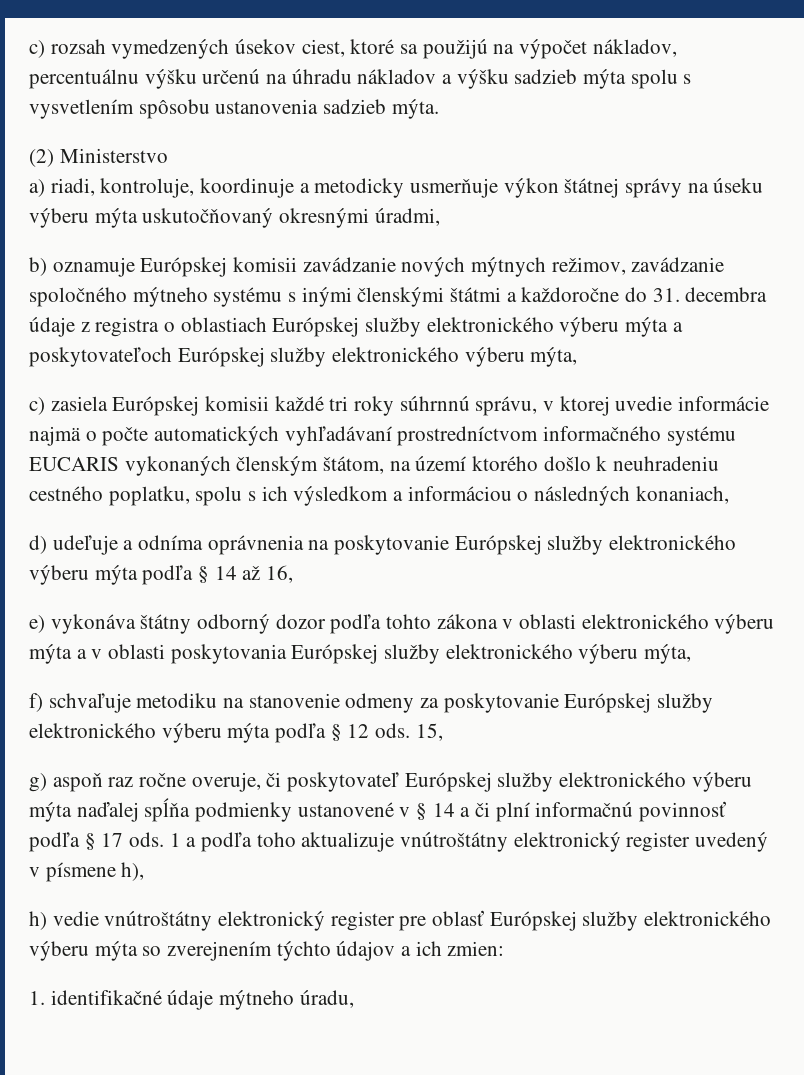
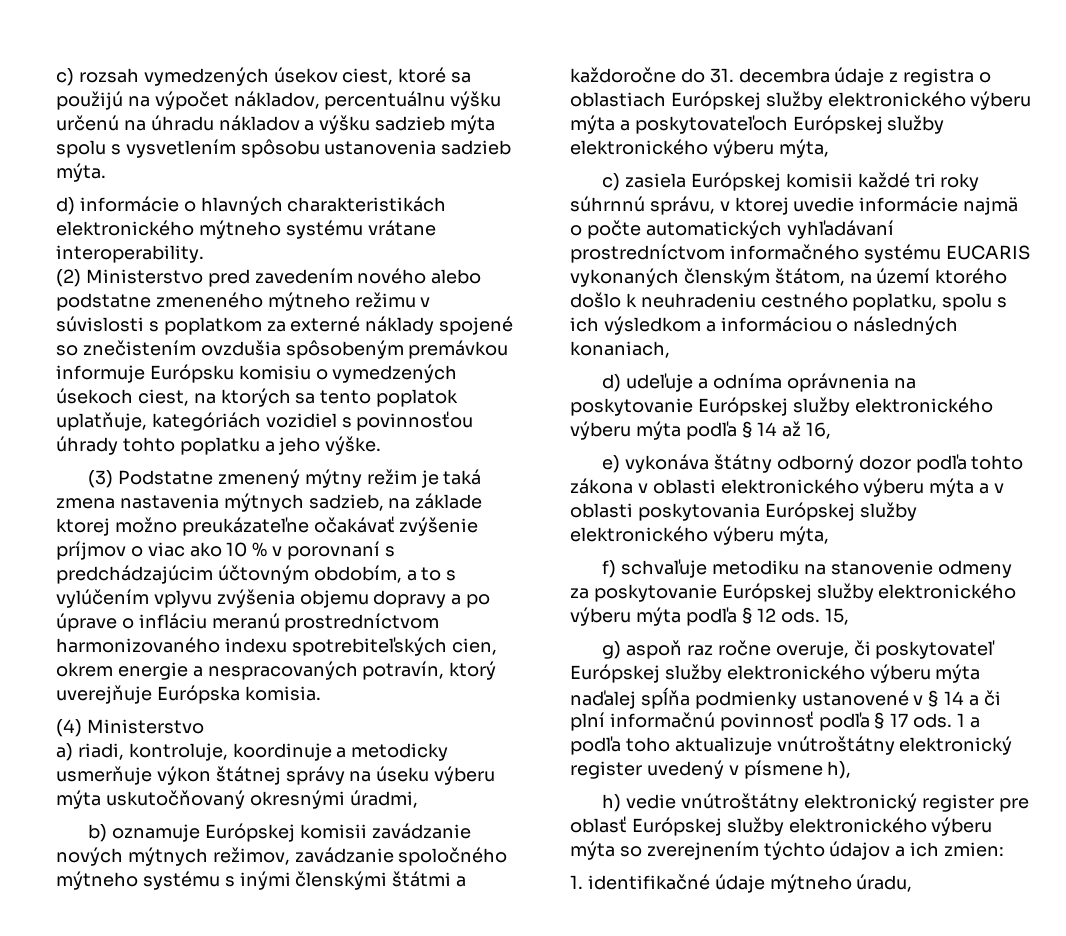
[29,149,54,167] (2) -> [56,196,447,215] [56,220,436,239] [56,245,204,263] [56,268,482,287] [56,292,431,311] [56,316,514,335] [56,340,509,359] [56,364,458,383] [56,388,459,407] [56,411,474,431] [56,436,382,455] [88,469,482,488] [56,493,483,512] [56,516,479,536] [56,541,395,560] [56,565,457,584] [56,589,491,608] [56,613,440,632] [56,637,497,656] [56,661,497,680] [56,685,321,704] [56,719,82,737] d) informácie o hlavných charakteristikách elektronického mýtneho systému vrátane interoperability. // (2) Ministerstvo pred zavedením nového alebo podstatne zmeneného mýtneho režimu v súvislosti s poplatkom za externé náklady spojené so znečistením ovzdušia spôsobeným premávkou informuje Európsku komisiu o vymedzených úsekoch ciest, na ktorých sa tento poplatok uplatňuje, kategóriách vozidiel s povinnosťou úhrady tohto poplatku a jeho výške. // (3) Podstatne zmenený mýtny režim je taká zmena nastavenia mýtnych sadzieb, na základe ktorej možno preukázateľne očakávať zvýšenie príjmov o viac ako 10 % v porovnaní s predchádzajúcim účtovným obdobím, a to s vylúčením vplyvu zvýšenia objemu dopravy a po úprave o infláciu meranú prostredníctvom harmonizovaného indexu spotrebiteľských cien, okrem energie a nespracovaných potravín, ktorý uverejňuje Európska komisia. // (4)

